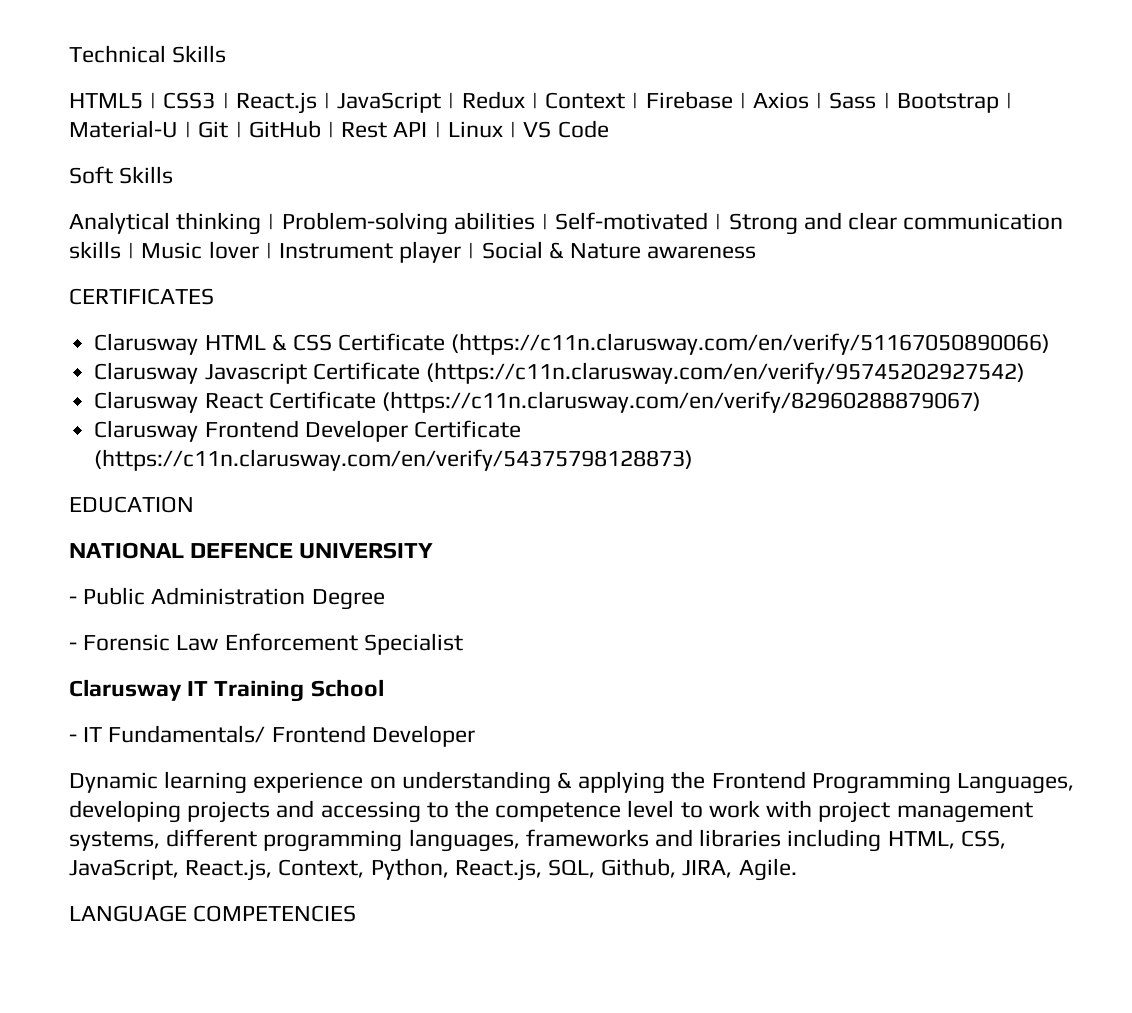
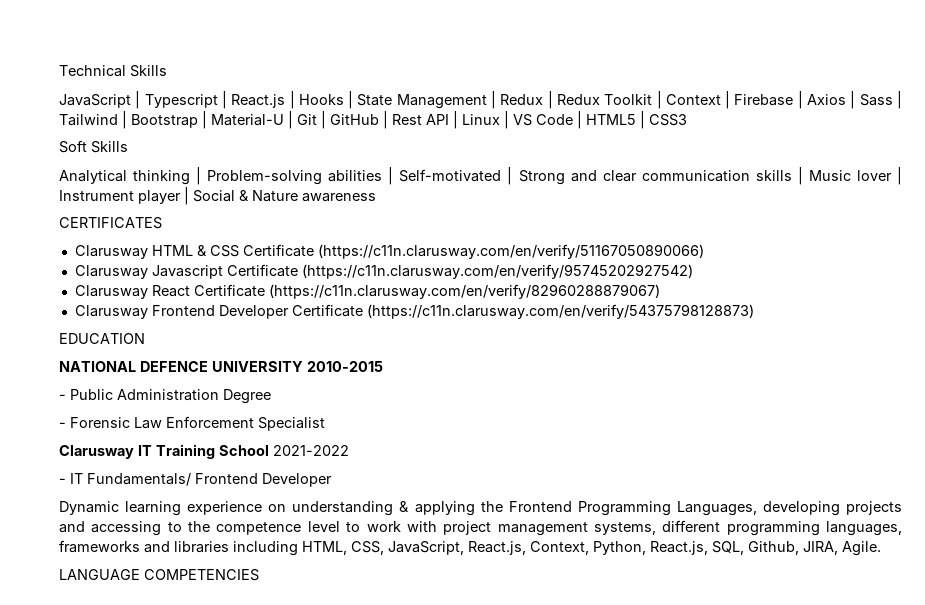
[69,91,525,114] HTML5 | CSS3 | React.js | JavaScript | Redux -> [59,91,653,109] JavaScript | Typescript | React.js | Hooks | State Management | Redux | Redux Toolkit
(891, 100) none -> [59,111,127,129] Tailwind |
(609, 129) none -> [577,111,687,129] | HTML5 | CSS3
(434, 550) none -> [307,361,383,372] 2010-2015
(384, 688) none -> [273,445,349,456] 2021-2022

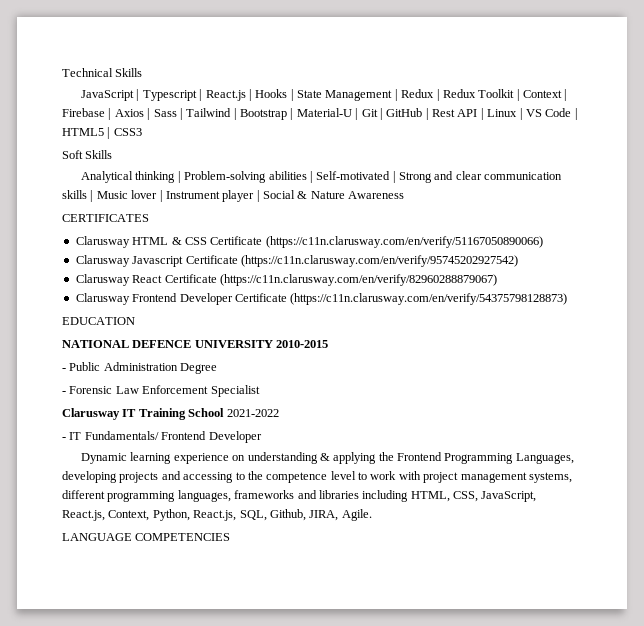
[302,193,376,202] awareness -> [348,191,405,199] Awareness

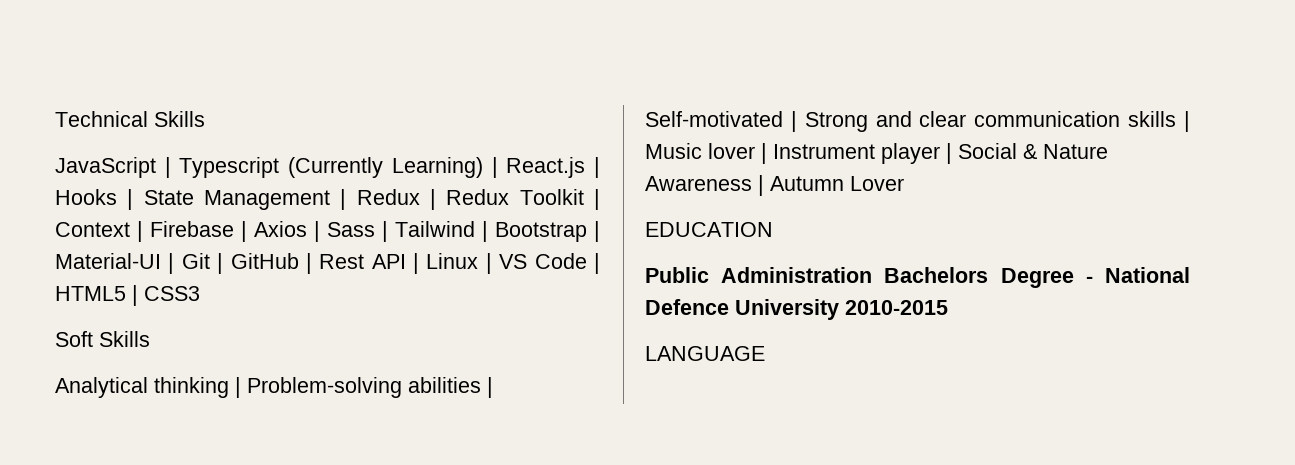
(197, 95) none -> [288,157,483,178] (Currently Learning)
[296,108,352,117] Material-U -> [55,253,161,269] Material-UI
[62,214,149,222] [75,236,543,248] [75,255,518,267] [75,274,497,286] [75,293,568,305] [62,317,135,325] [62,340,329,348] [62,362,218,374] [62,385,260,397] [62,408,279,420] [62,431,262,443] [81,452,574,464] [62,471,572,483] [62,490,537,502] [62,509,372,521] // CERTIFICATES // Clarusway HTML & CSS Certificate (https://c11n.clarusway.com/en/verify/51167050890066) // Clarusway Javascript Certificate (https://c11n.clarusway.com/en/verify/95745202927542) // Clarusway React Certificate (https://c11n.clarusway.com/en/verify/82960288879067) // Clarusway Frontend Developer Certificate (https://c11n.clarusway.com/en/verify/54375798128873) // EDUCATION // NATIONAL DEFENCE UNIVERSITY 2010-2015 // - Public Administration Degree // - Forensic Law Enforcement Specialist // Clarusway IT Training School 2021-2022 // - IT Fundamentals/ Frontend Developer // Dynamic learning experience on understanding & applying the Frontend Programming Languages, developing projects and accessing to the competence level to work with project management systems, different programming languages, frameworks and libraries including HTML, CSS, JavaScript, React.js, Context, Python, React.js, SQL, Github, JIRA, Agile. -> [758,175,904,196] [645,222,773,237] [645,267,1190,288] [645,299,948,320] | Autumn Lover // EDUCATION // Public Administration Bachelors Degree - National Defence University 2010-2015
[135,533,231,541] COMPETENCIES -> (765, 353) none

